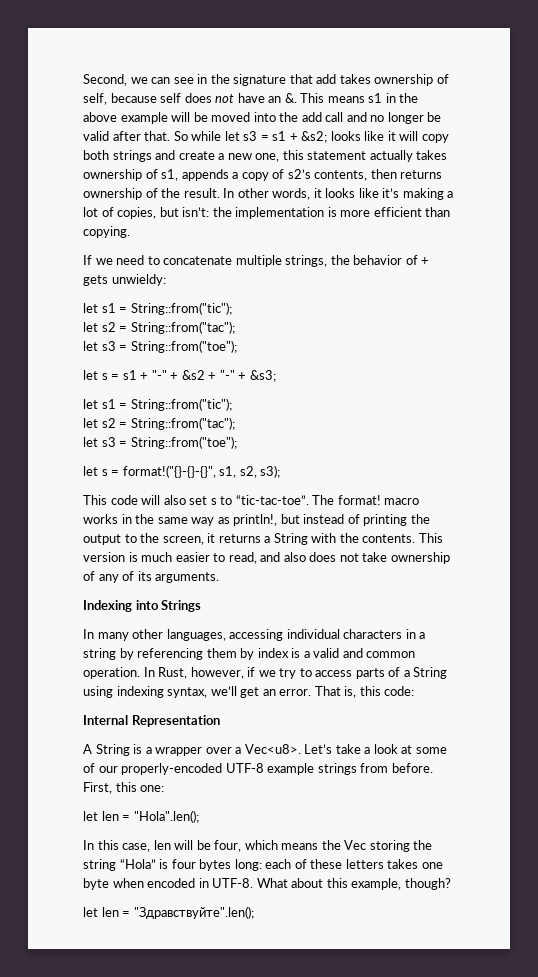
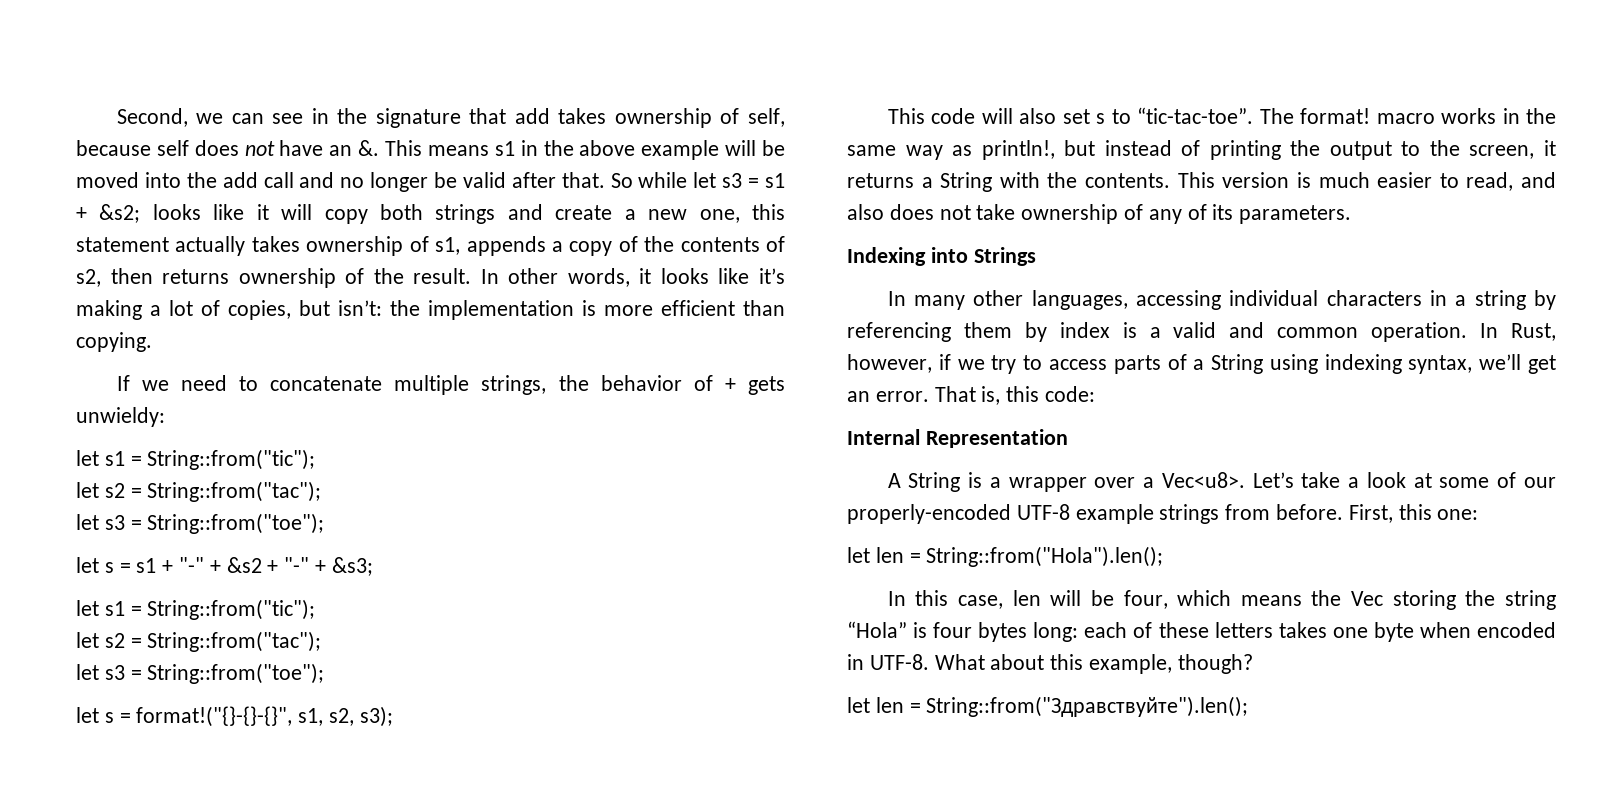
[287,169,368,181] s2’s contents, -> [644,236,785,252] [76,269,101,287] the contents of s2,
[155,572,220,583] arguments. -> [1239,205,1352,224] parameters.
[133,810,199,823] "Hola".len(); -> [926,546,1164,567] String::from("Hola").len();
[133,906,254,919] "Здравствуйте".len(); -> [926,696,1249,717] String::from("Здравствуйте").len();

